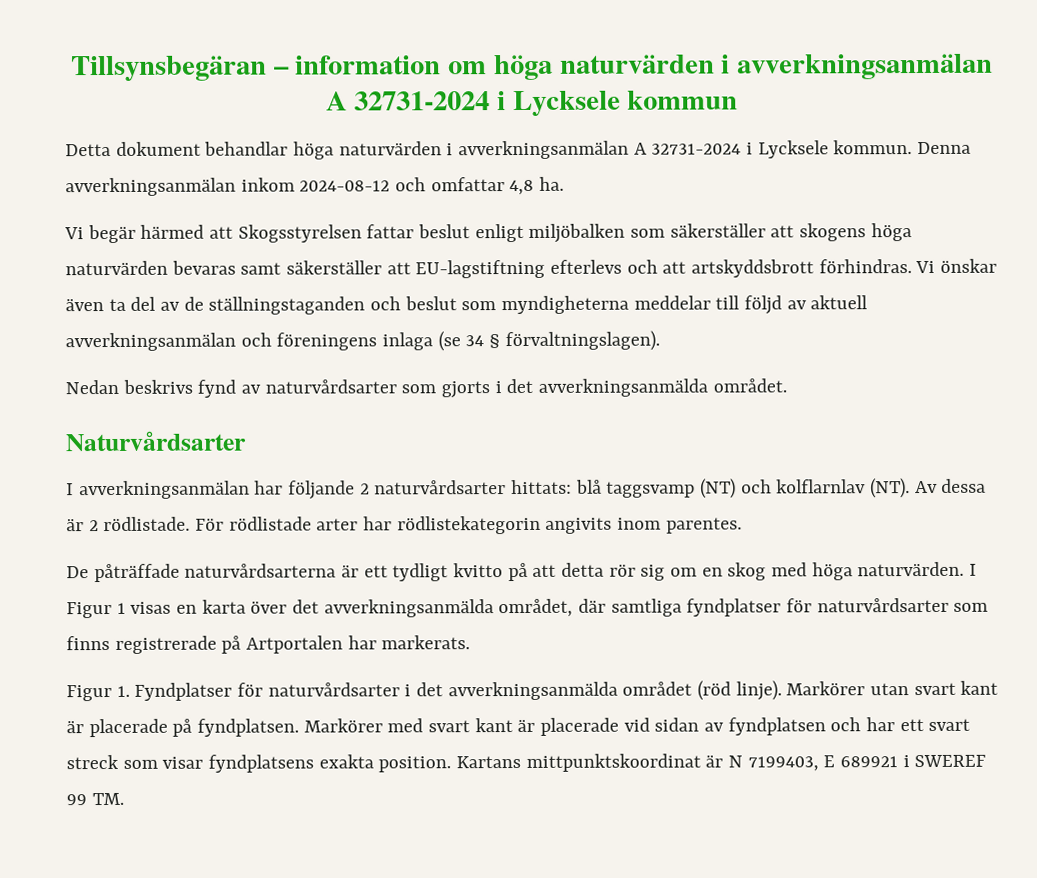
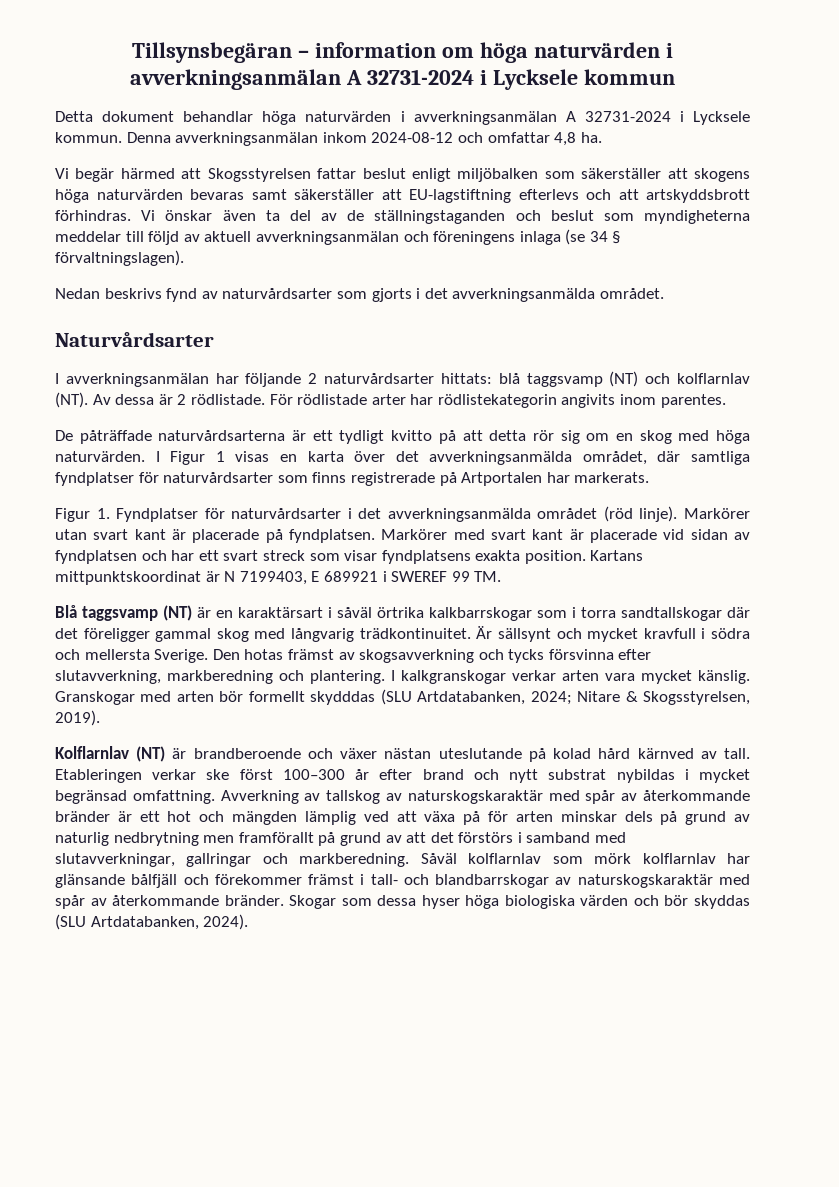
(124, 799) none -> [55,605,750,621] [55,626,750,642] [55,649,652,663] [55,670,750,684] [55,689,750,705] [55,710,100,726] [55,746,750,762] [55,769,750,783] [55,790,750,804] [55,811,751,825] [55,832,627,846] [55,853,750,867] [55,874,750,888] [55,895,750,909] [55,914,249,930] // Blå taggsvamp (NT) är en karaktärsart i såväl örtrika kalkbarrskogar som i torra sandtallskogar där det föreligger gammal skog med långvarig trädkontinuitet. Är sällsynt och mycket kravfull i södra och mellersta Sverige. Den hotas främst av skogsavverkning och tycks försvinna efter slutavverkning, markberedning och plantering. I kalkgranskogar verkar arten vara mycket känslig. Granskogar med arten bör formellt skydddas (SLU Artdatabanken, 2024; Nitare & Skogsstyrelsen, 2019). // Kolflarnlav (NT) är brandberoende och växer nästan uteslutande på kolad hård kärnved av tall. Etableringen verkar ske först 100–300 år efter brand och nytt substrat nybildas i mycket begränsad omfattning. Avverkning av tallskog av naturskogskaraktär med spår av återkommande bränder är ett hot och mängden lämplig ved att växa på för arten minskar dels på grund av naturlig nedbrytning men framförallt på grund av att det förstörs i samband med slutavverkningar, gallringar och markberedning. Såväl kolflarnlav som mörk kolflarnlav har glänsande bålfjäll och förekommer främst i tall- och blandbarrskogar av naturskogskaraktär med spår av återkommande bränder. Skogar som dessa hyser höga biologiska värden och bör skyddas (SLU Artdatabanken, 2024).

